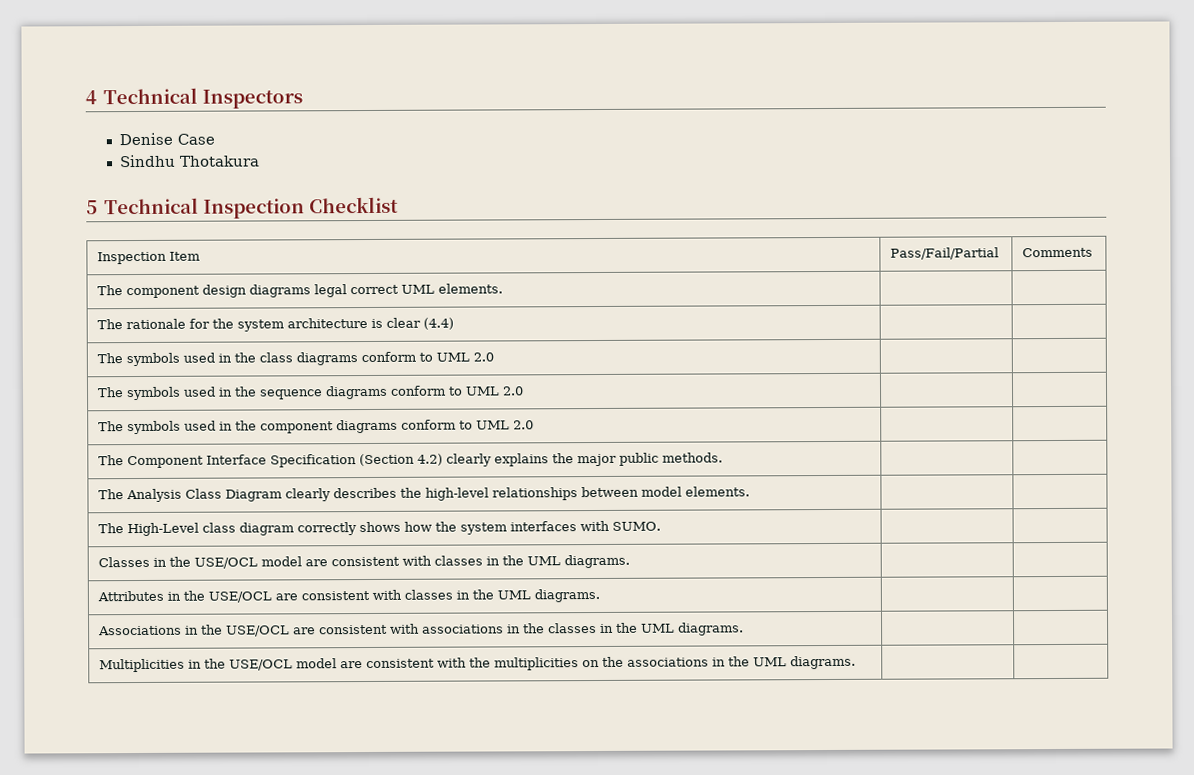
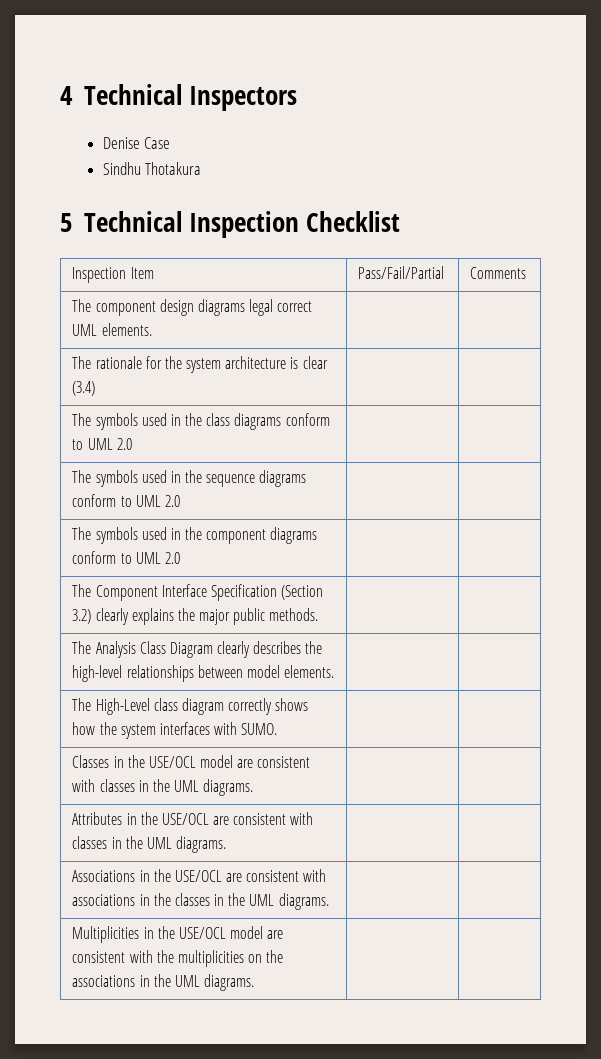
[423,317,455,330] (4.4) -> [72,381,96,396] (3.4)
[417,453,444,466] 4.2) -> [72,609,92,624] 3.2)

